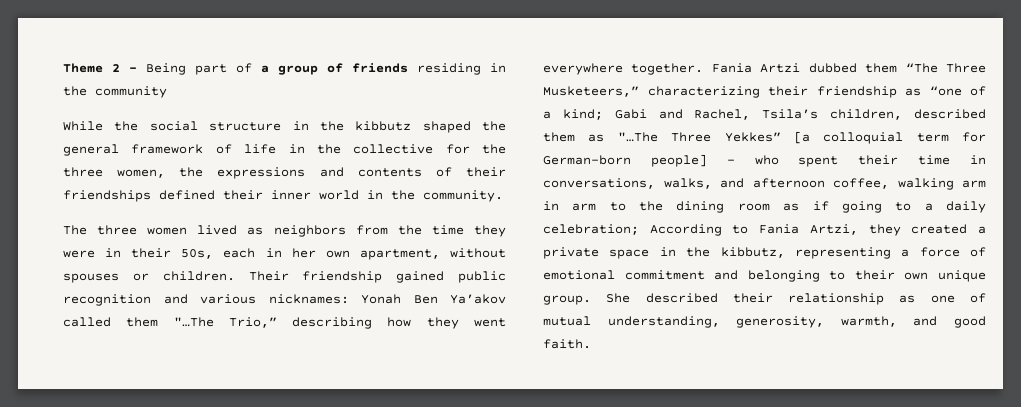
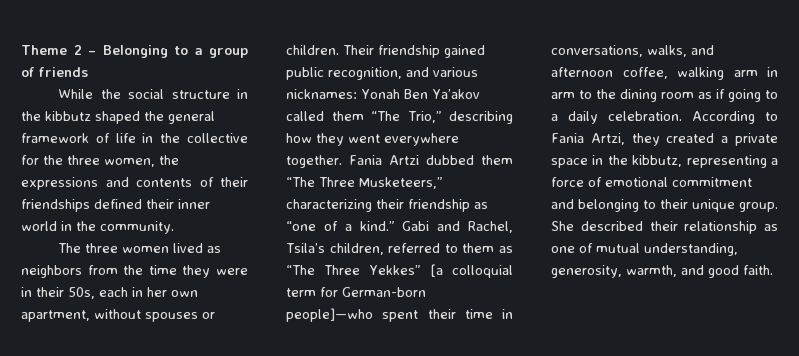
[146,63,252,75] Being part of -> [102,45,188,58] Belonging to
[417,63,506,75] [63,86,167,98] residing in the community -> (88, 72) none
[63,294,151,306] recognition -> [328,67,402,80] recognition,
[173,317,214,327] "…The -> [371,111,400,121] “The
[562,109,603,120] kind; -> [359,221,395,231] kind.”
[914,109,986,119] described -> [388,243,458,253] referred to
[617,132,658,142] "…The -> [286,265,315,275] “The
[650,154,779,167] people] - who -> [286,308,373,322] people]—who
[543,224,639,235] celebration; -> [608,111,682,121] celebration.
[904,272,929,280] own -> (688, 204) none

